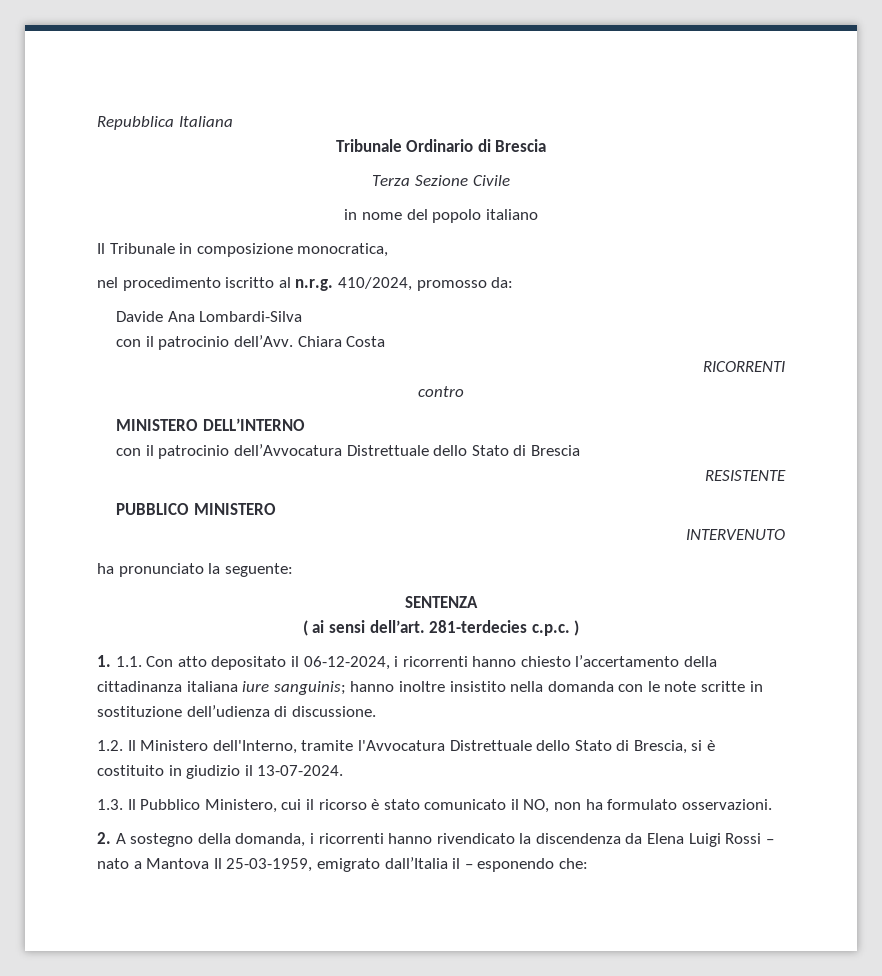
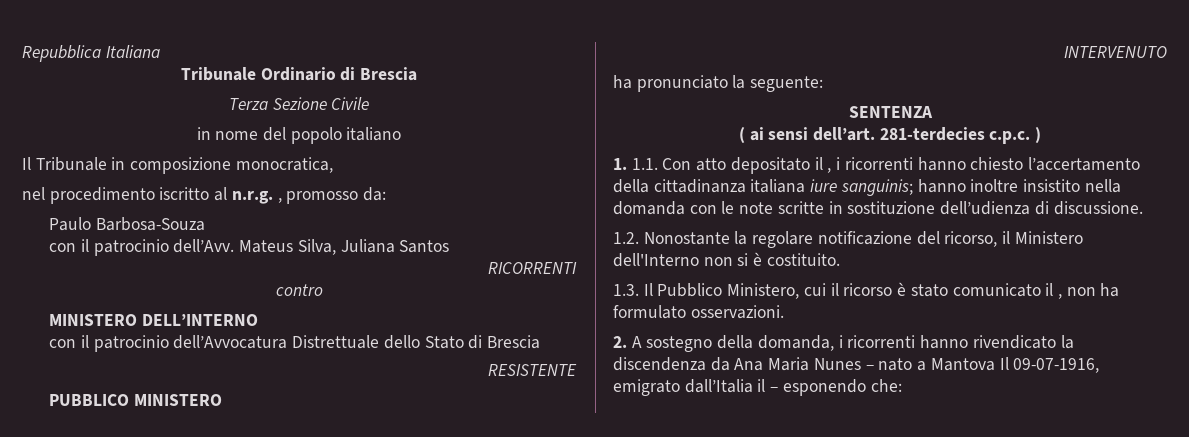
[337,277,412,291] 410/2024, -> [277,198,282,203] ,
[116,311,303,322] Davide Ana Lombardi-Silva -> [49,217,206,231] Paulo Barbosa-Souza
[297,336,386,347] Chiara Costa -> [239,239,450,255] Mateus Silva, Juliana Santos
[303,656,390,670] 06-12-2024, -> [827,168,832,173] ,
[127,740,716,754] [97,765,344,779] Il Ministero dell'Interno, tramite l'Avvocatura Distrettuale dello Stato di Brescia, si è costituito in giudizio il 13-07-2024. -> [643,231,1083,248] [613,252,840,267] Nonostante la regolare notificazione del ricorso, il Ministero dell'Interno non si è costituito.
[523,799,550,813] NO, -> [1057,294,1062,299] ,
[647,833,762,847] Elena Luigi Rossi -> [734,357,861,371] Ana Maria Nunes
[226,858,313,872] 25-03-1959, -> [1013,358,1100,373] 09-07-1916,

